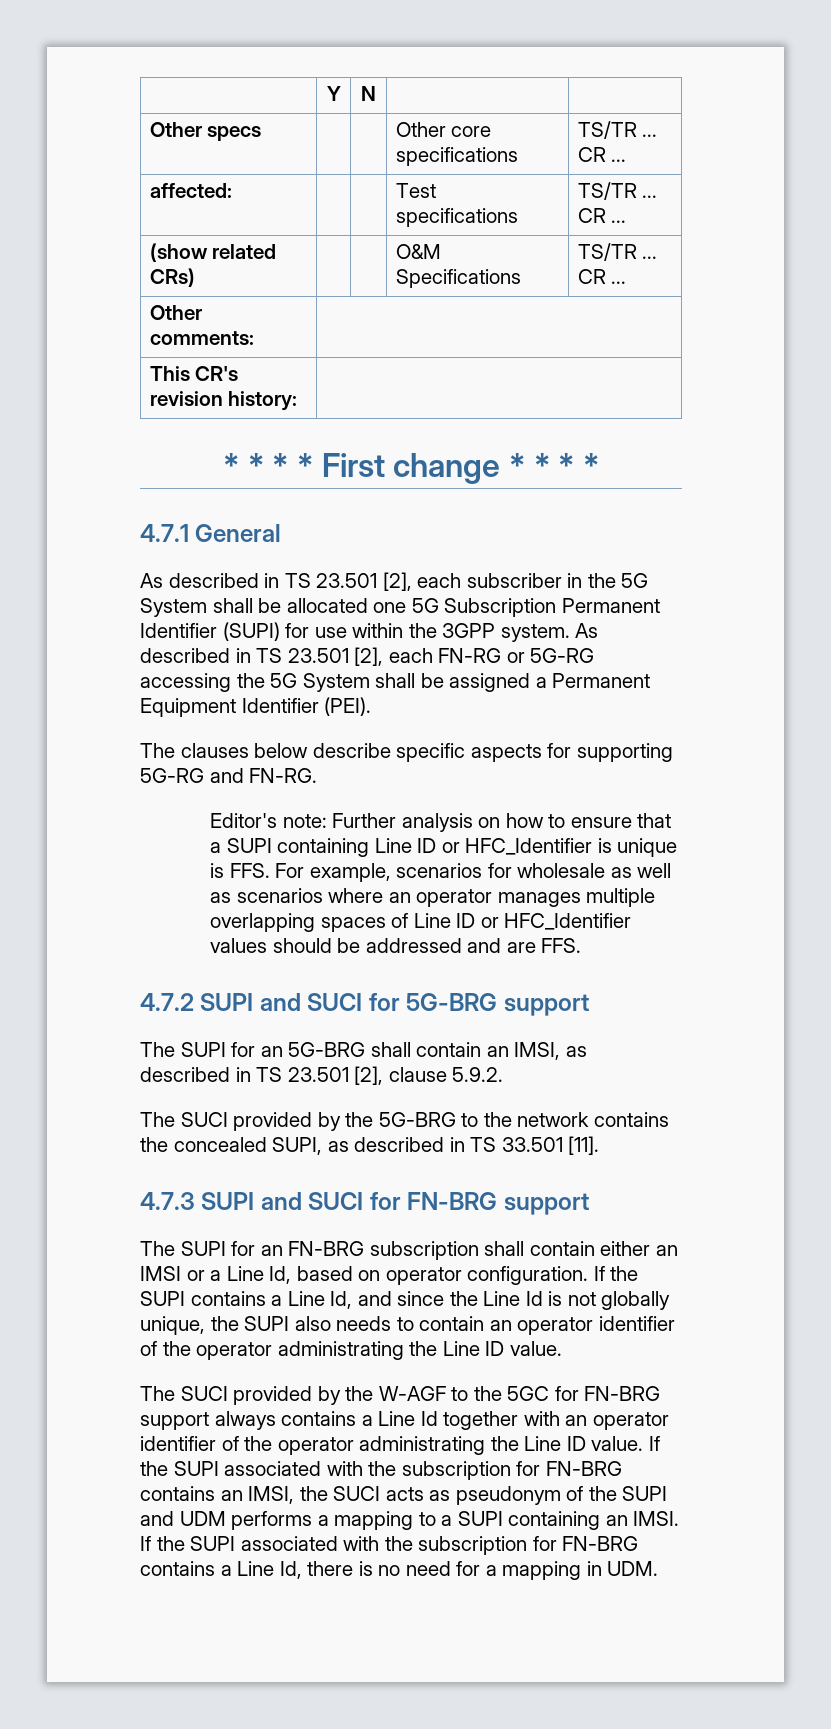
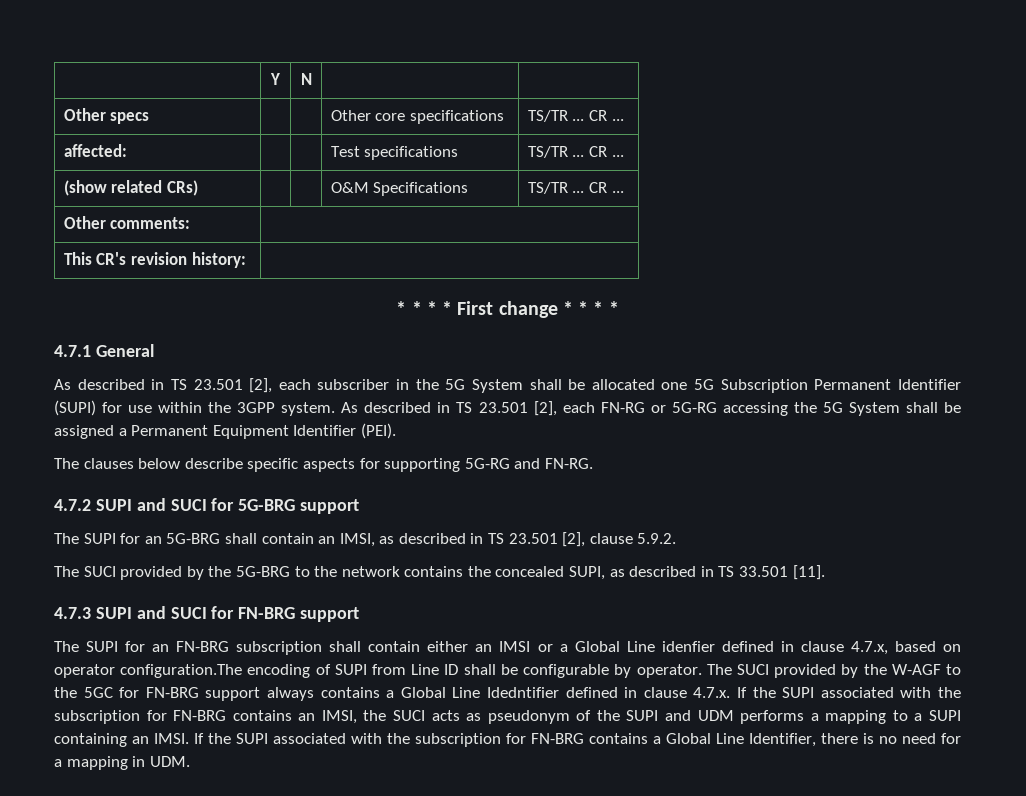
[210,813,672,832] [210,838,678,857] [210,863,672,882] [210,888,656,907] [210,913,632,932] [210,938,582,953] // Editor's note: Further analysis on how to ensure that a SUPI containing Line ID or HFC_Identifier is unique is FFS. For example, scenarios for wholesale as well as scenarios where an operator manages multiple overlapping spaces of Line ID or HFC_Identifier values should be addressed and are FFS. -> (593, 463) none
[226,1266,639,1285] [140,1291,671,1310] [140,1316,675,1335] [140,1341,562,1360] Line Id, based on operator configuration. If the SUPI contains a Line Id, and since the Line Id is not globally unique, the SUPI also needs to contain an operator identifier of the operator administrating the Line ID value. // -> [574,641,961,655] [54,664,702,678] Global Line idenfier defined in clause 4.7.x, based on operator configuration.The encoding of SUPI from Line ID shall be configurable by operator.
[378,1411,669,1430] [140,1436,644,1455] Line Id together with an operator identifier of the operator administrating the Line ID value. -> [400,687,731,698] Global Line Idedntifier defined in clause 4.7.x.
[237,1561,302,1579] Line Id, -> [666,733,816,747] Global Line Identifier,

